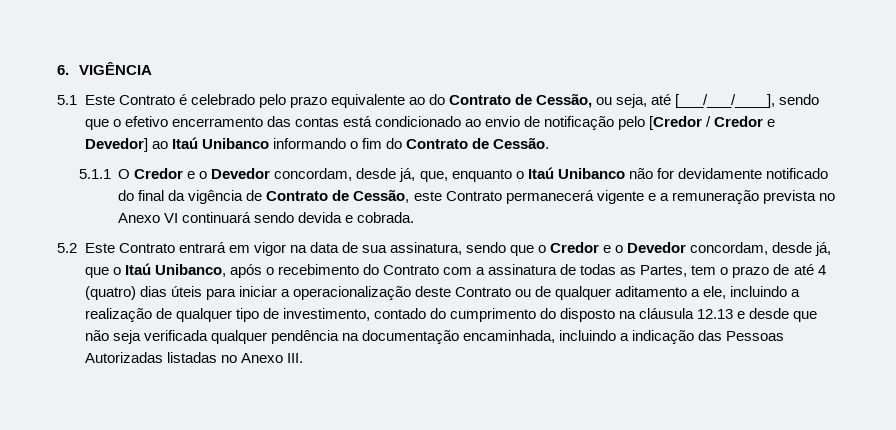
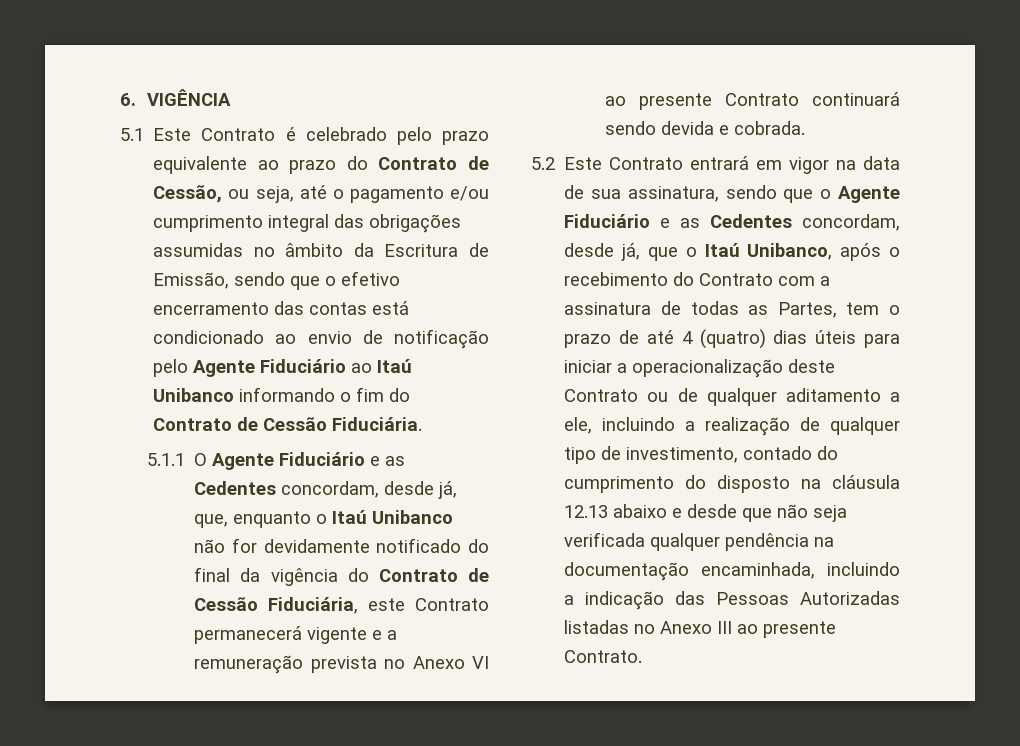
(425, 101) none -> [289,160,337,174] prazo
[675,94,776,108] [___/___/____], -> [332,186,489,203] [153,214,462,233] [153,243,490,257] [153,272,230,289] o pagamento e/ou cumprimento integral das obrigações assumidas no âmbito da Escritura de Emissão,
[649,116,776,130] [84,138,148,152] [Credor / Credor e Devedor] -> [193,359,347,377] Agente Fiduciário
[493,137,550,149] Cessão. -> [263,417,423,431] Cessão Fiduciária.
[134,168,271,179] Credor e o Devedor -> [212,452,406,470] [194,481,277,495] Agente Fiduciário e as Cedentes
[246,189,410,203] de Contrato de Cessão, -> [347,568,489,582] [194,597,359,614] do Contrato de Cessão Fiduciária,
(179, 218) none -> [605,93,800,110] ao presente Contrato
[550,242,687,253] Credor e o Devedor -> [838,186,900,203] [564,214,793,228] Agente Fiduciário e as Cedentes
(734, 314) none -> [613,504,668,518] abaixo
[286,353,303,363] III. -> [717,621,837,638] [564,650,643,663] III ao presente Contrato.

